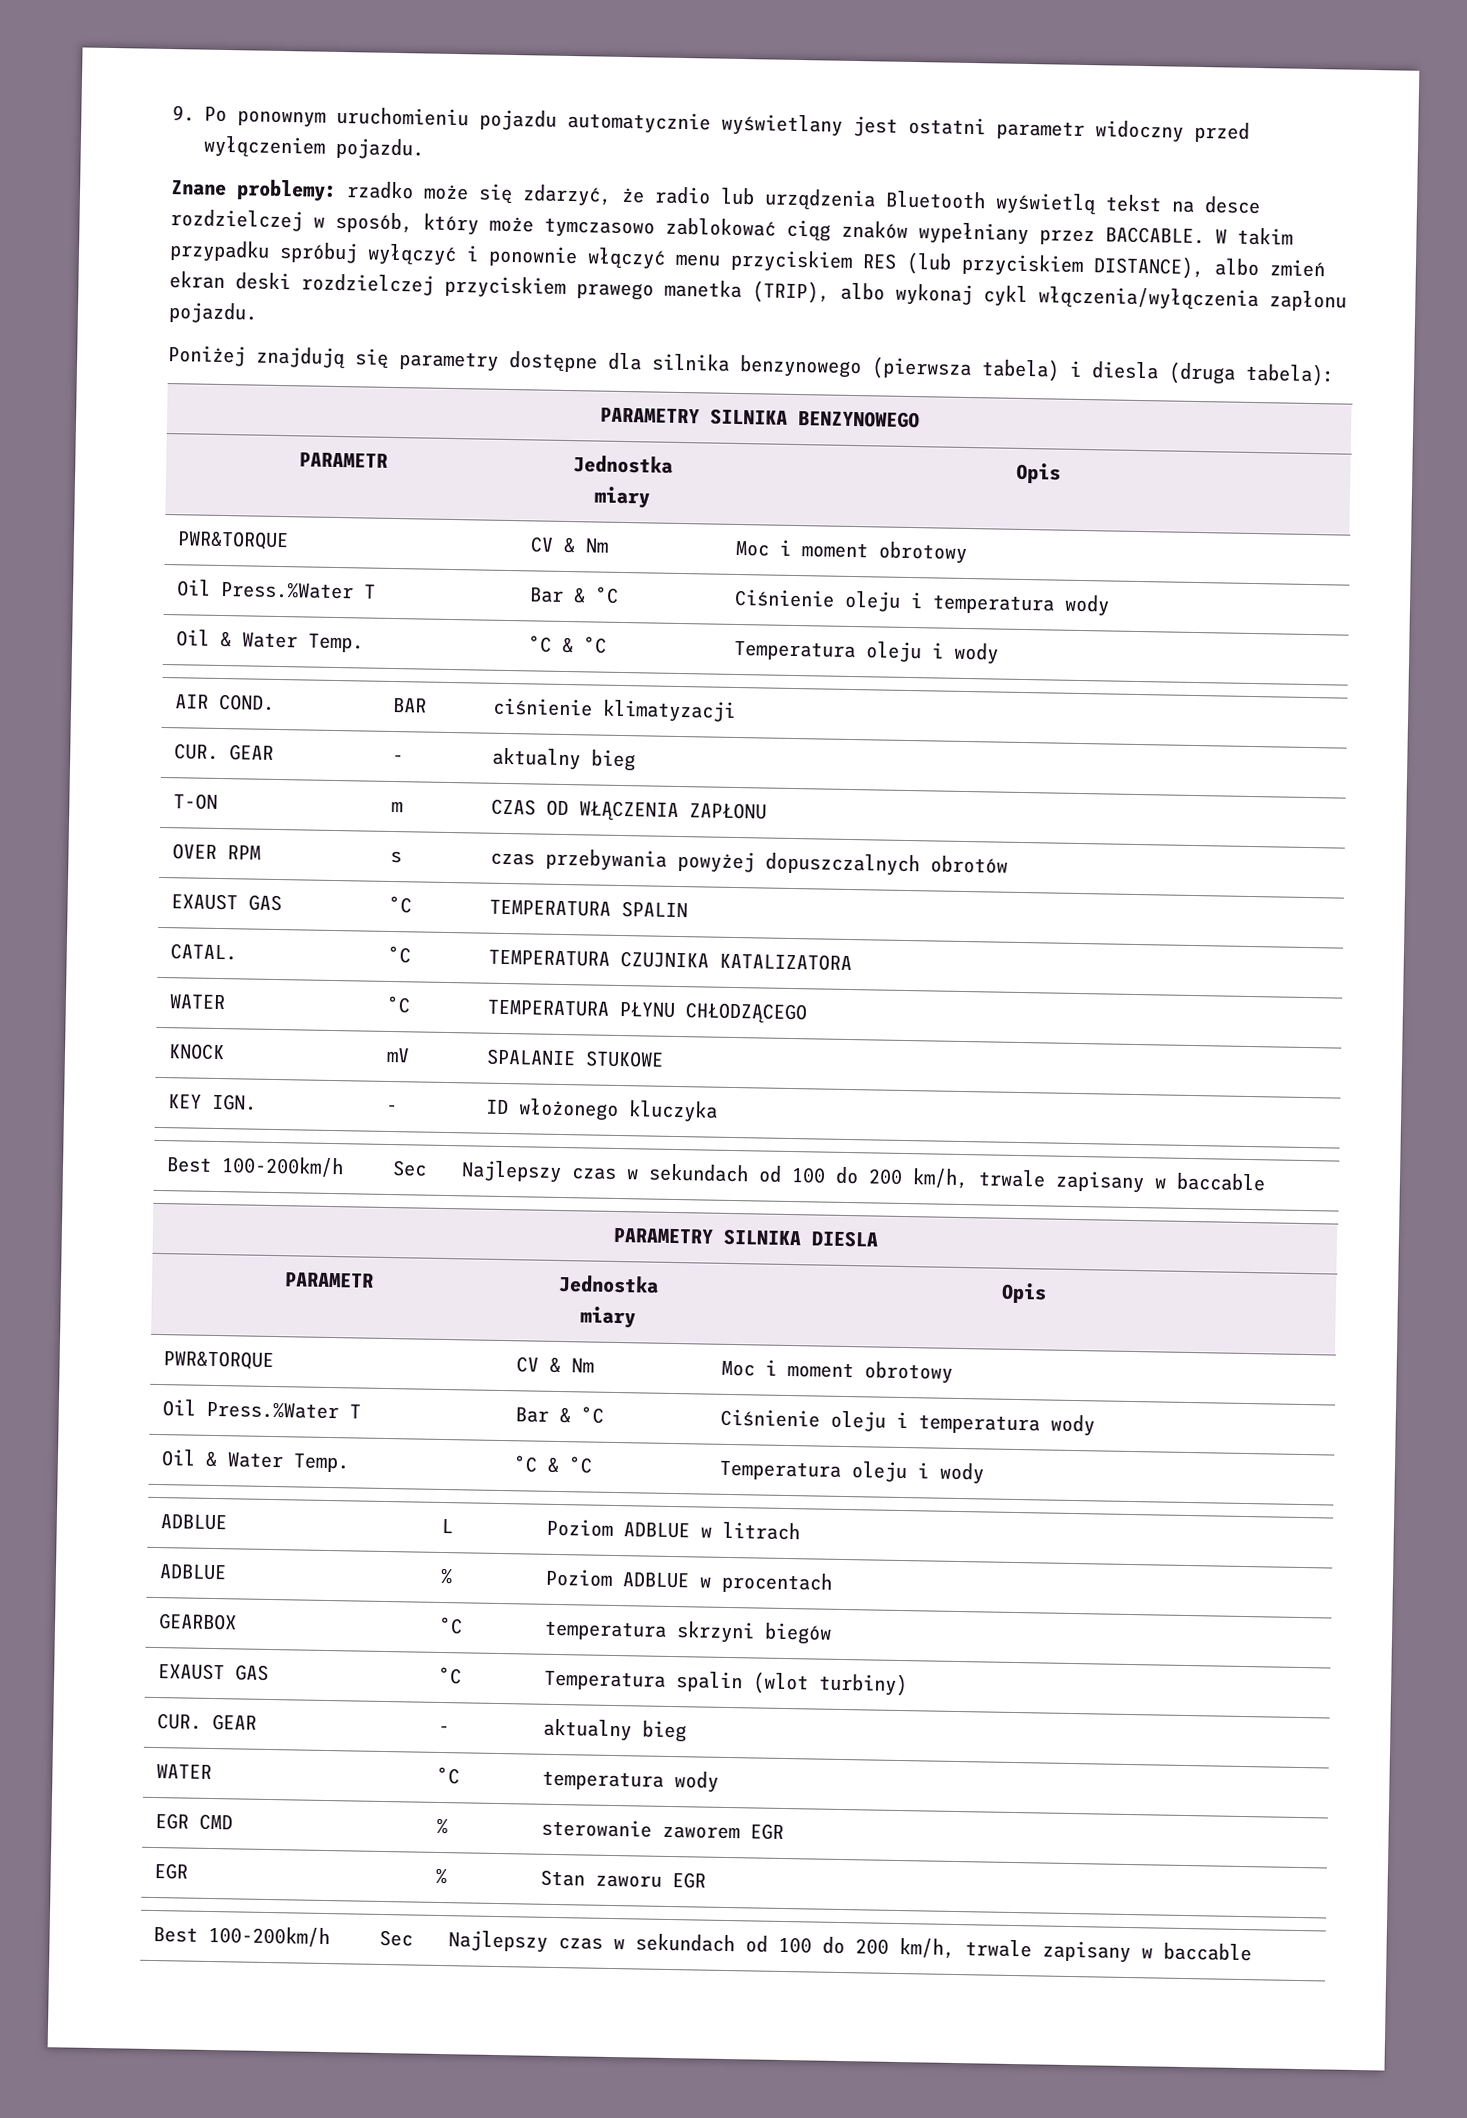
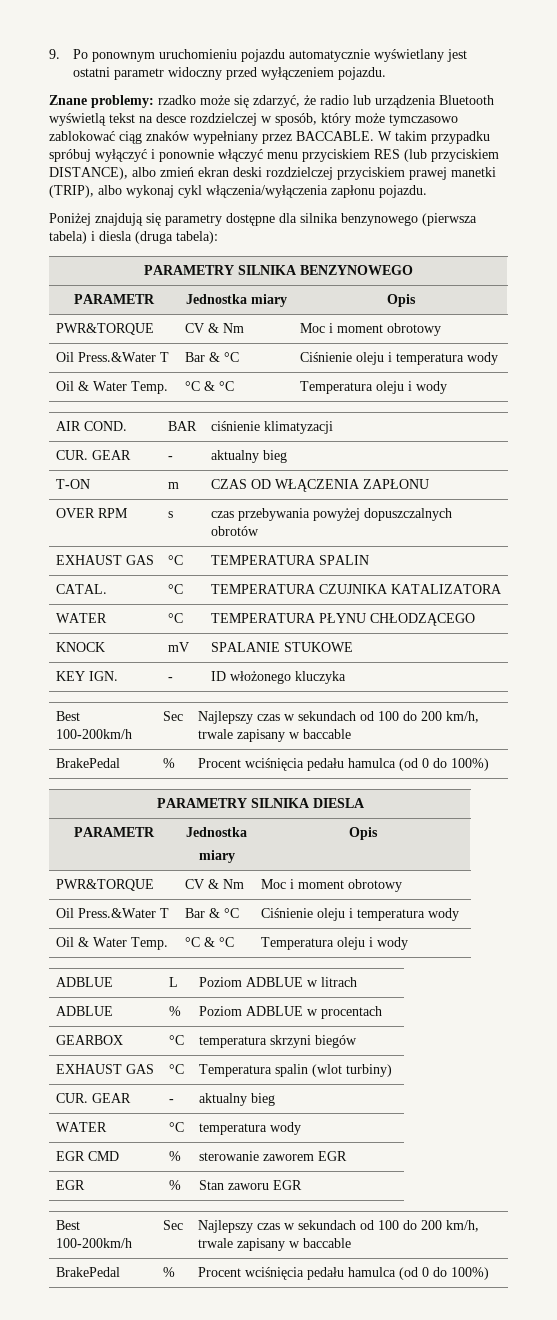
[576,279,742,301] prawego manetka -> [409,167,496,180] prawej manetki
(673, 464) // -> (247, 299) none
[220,580,355,600] Press.%Water -> [77,352,156,362] Press.&Water
[171,893,239,911] EXAUST -> [55,555,122,565] EXHAUST
(1267, 1182) none -> [55,758,120,768] [162,758,175,768] [197,758,489,771] // BrakePedal | % | Procent wciśnięcia pedału hamulca (od 0 do 100%)
[206,1400,340,1420] Press.%Water -> [77,908,156,918] Press.&Water
[158,1663,226,1681] EXAUST -> [55,1064,122,1074] EXHAUST
(1253, 1952) none -> [55,1267,120,1277] [162,1267,175,1277] [197,1267,489,1280] // BrakePedal | % | Procent wciśnięcia pedału hamulca (od 0 do 100%)

